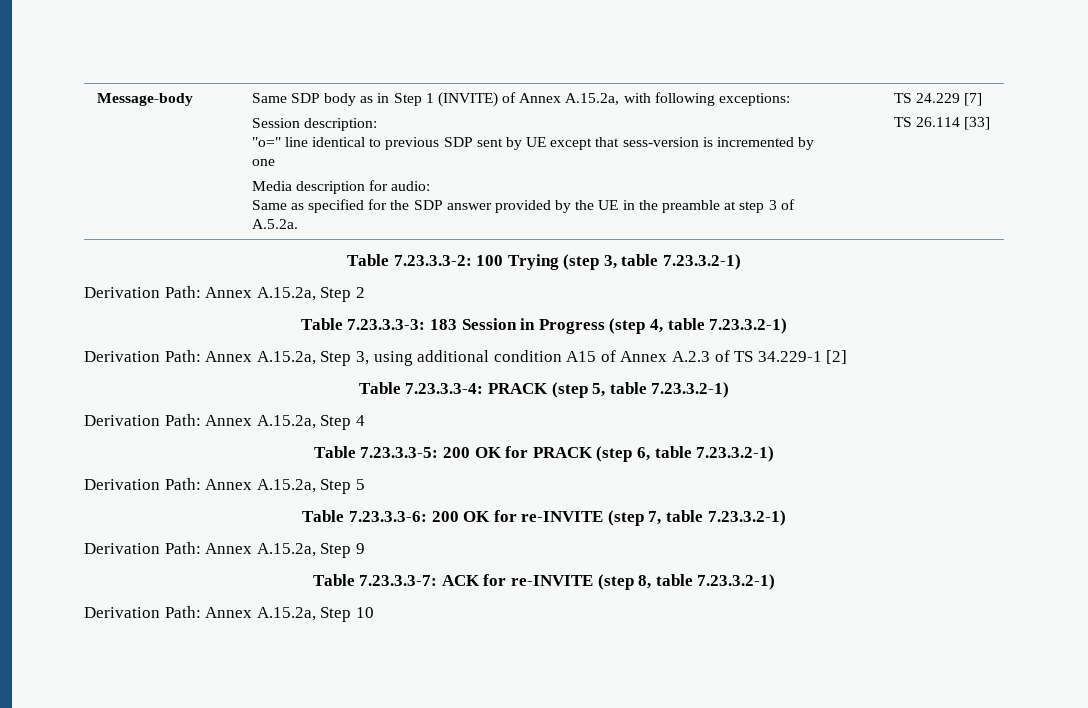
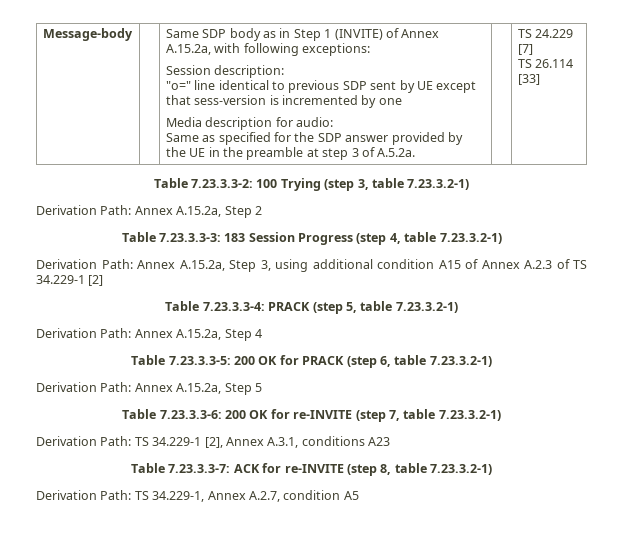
[520,318,536,330] in -> (295, 237) none
[205,543,365,558] Annex A.15.2a, Step 9 -> [134,436,390,448] TS 34.229-1 [2], Annex A.3.1, conditions A23
[205,607,374,622] Annex A.15.2a, Step 10 -> [134,490,359,502] TS 34.229-1, Annex A.2.7, condition A5

